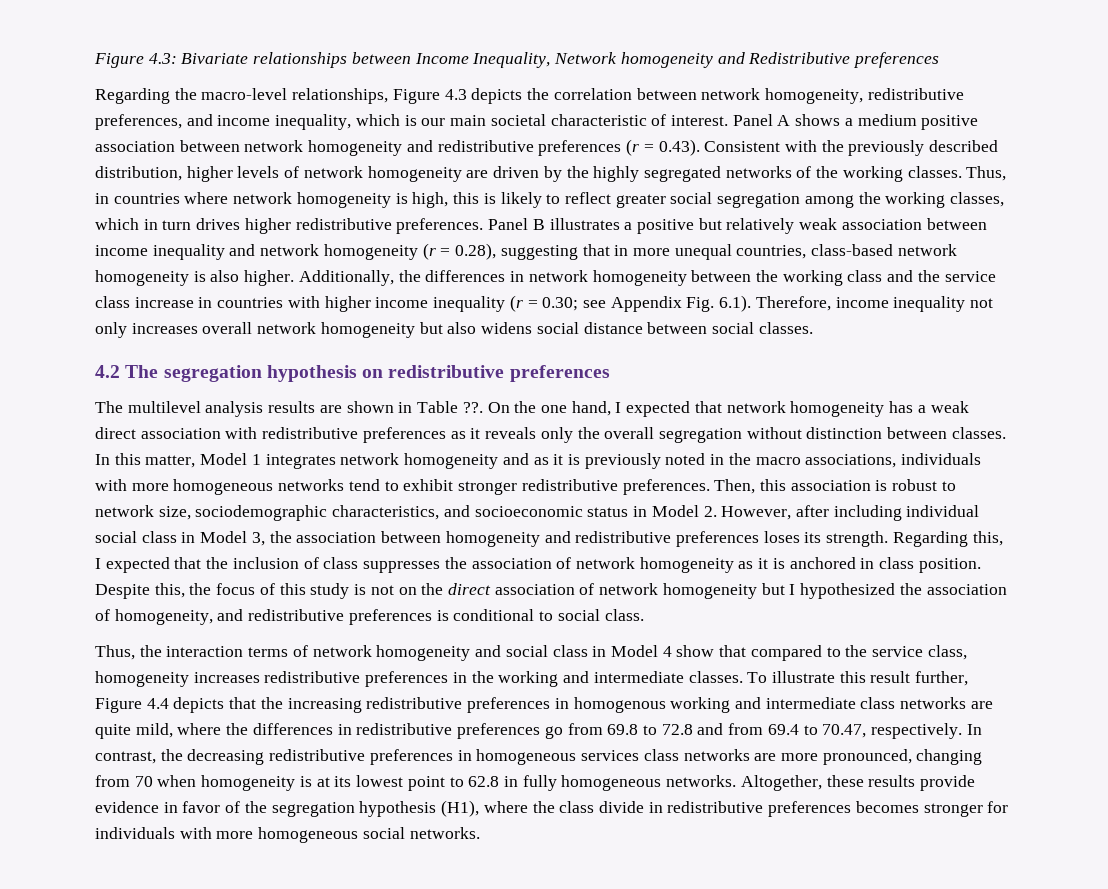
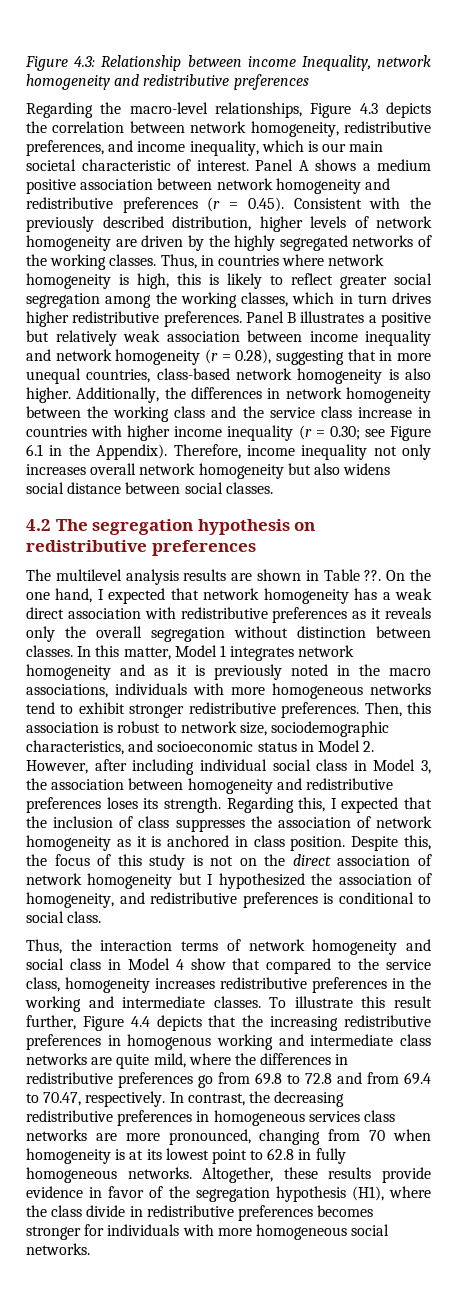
[181,52,851,68] Bivariate relationships between Income Inequality, Network homogeneity and Redistributive -> [101,55,431,71] [26,74,230,90] Relationship between income Inequality, network homogeneity and redistributive
[658,139,700,156] 0.43). -> [247,197,284,212] 0.45).
[610,295,752,312] Appendix Fig. 6.1). -> [389,426,431,441] [26,444,168,460] Figure 6.1 in the Appendix).

